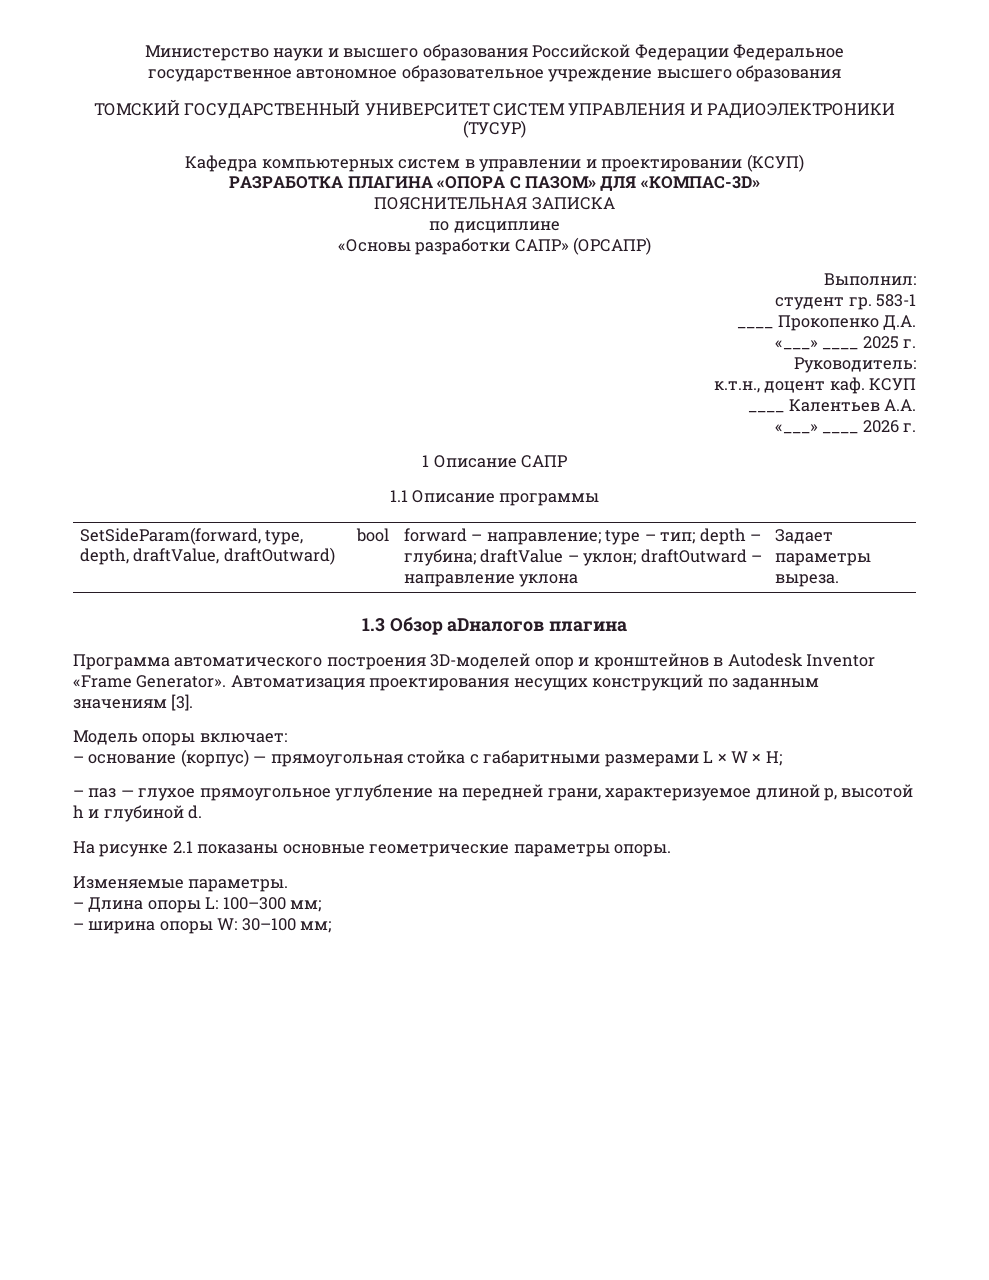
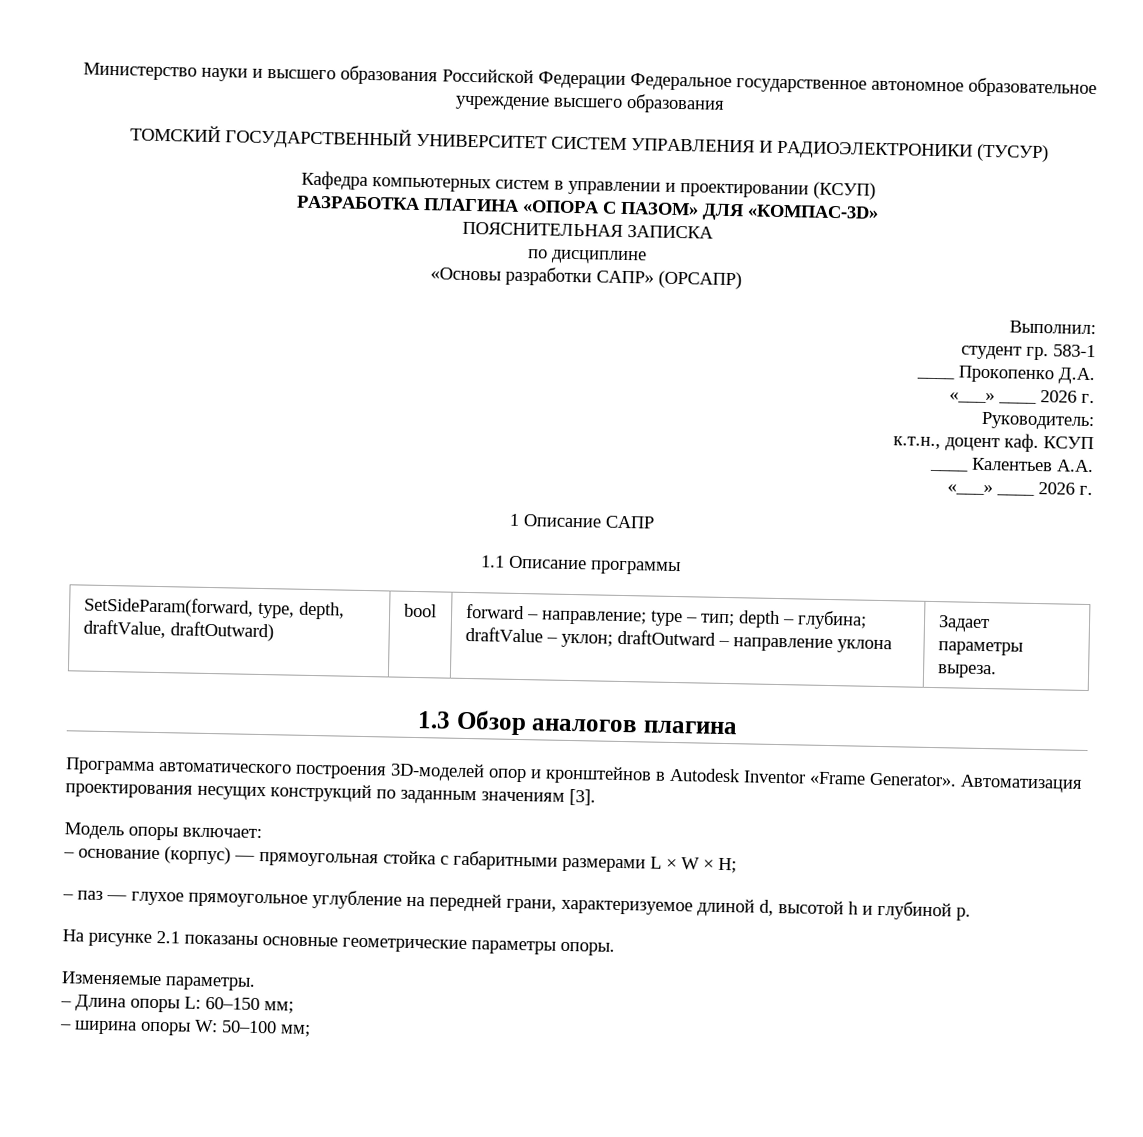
[862,336,899,349] 2025 -> [1040,390,1077,403] 2026
[447,618,545,632] аDналогов -> [531,718,639,733] аналогов
[824,788,838,801] p, -> [759,899,774,916] d,
[188,805,203,819] d. -> [956,907,971,921] p.
[222,897,286,910] 100–300 -> [205,996,260,1011] 60–150
[241,918,296,931] 30–100 -> [221,1020,277,1034] 50–100

